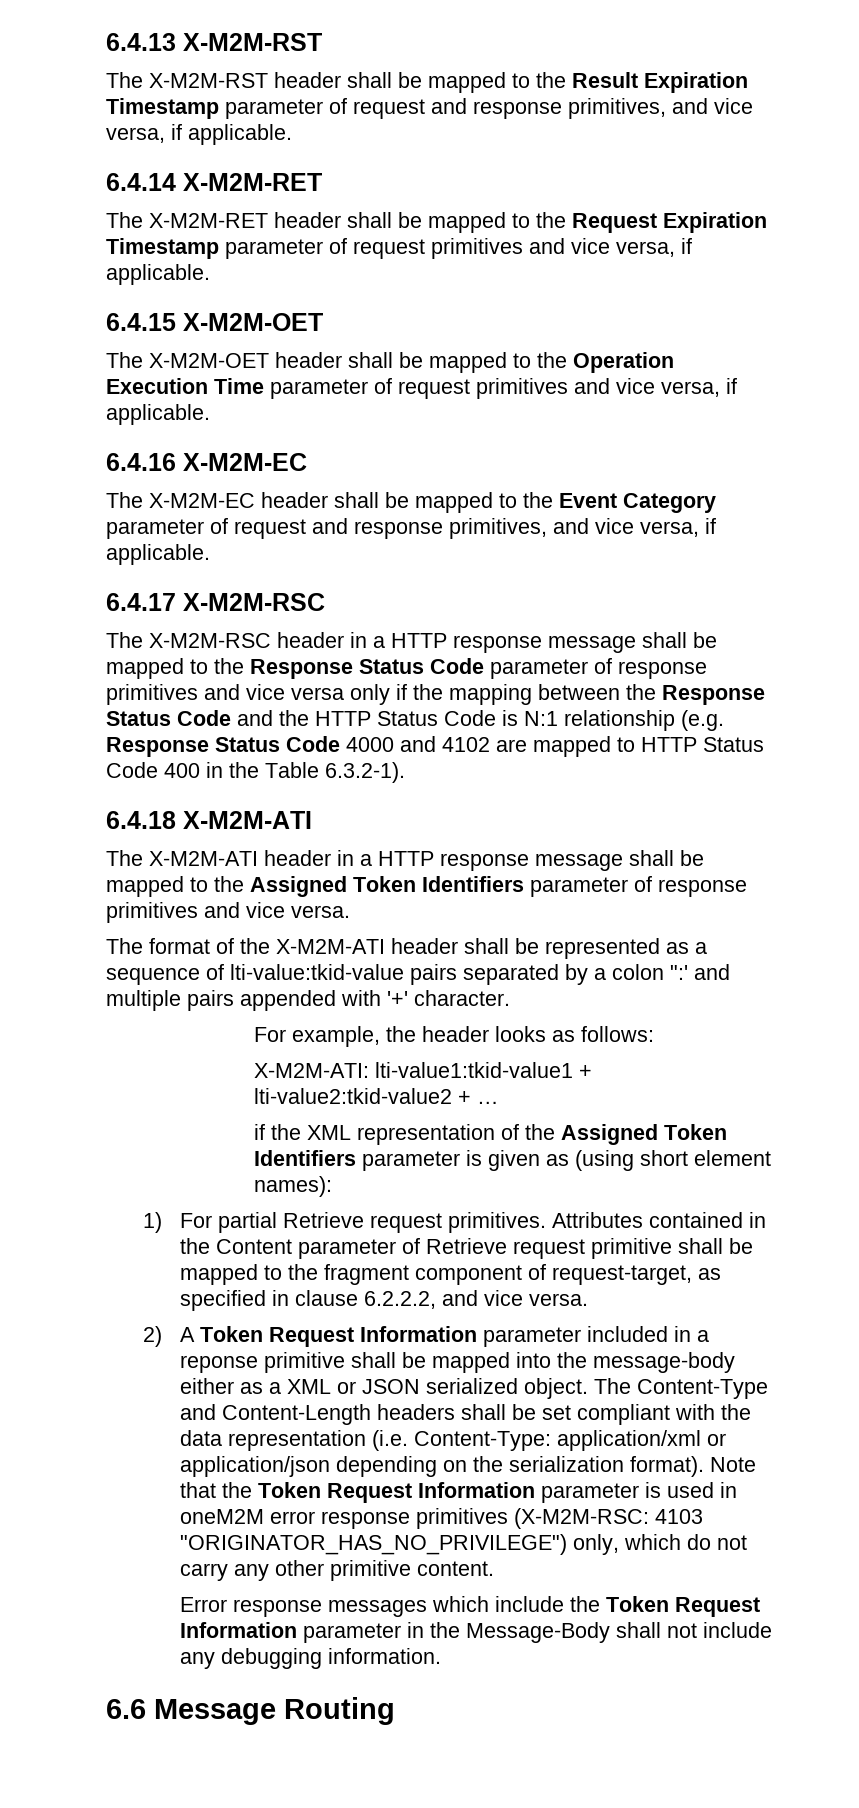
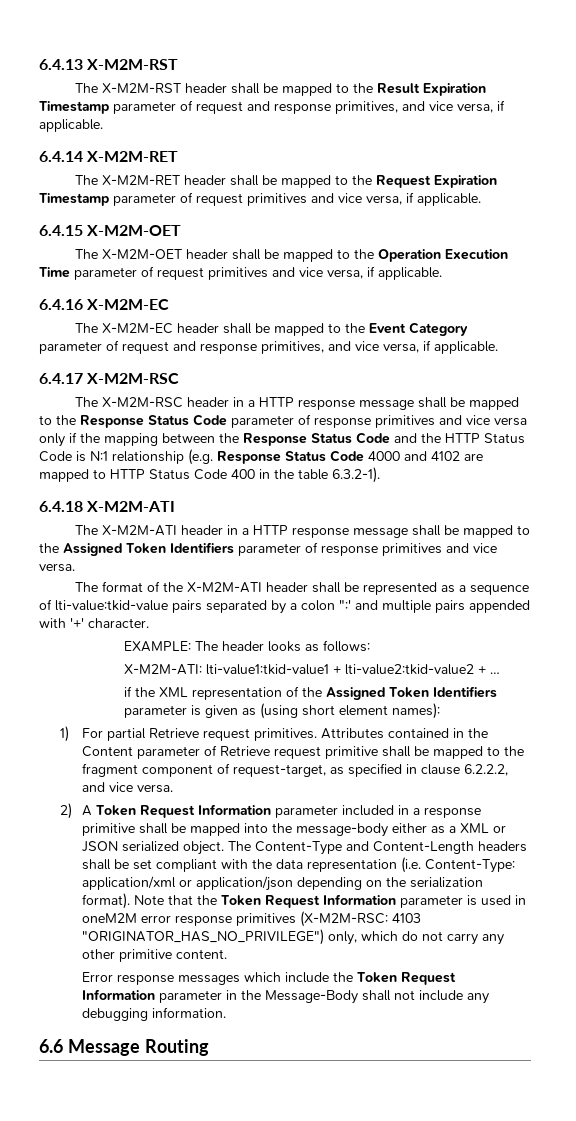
[265,762,319,778] Table -> [298,469,328,480] table
[253,1026,416,1047] For example, the -> [124,641,219,652] EXAMPLE: The
[179,1355,258,1373] reponse -> [423,807,481,818] response

